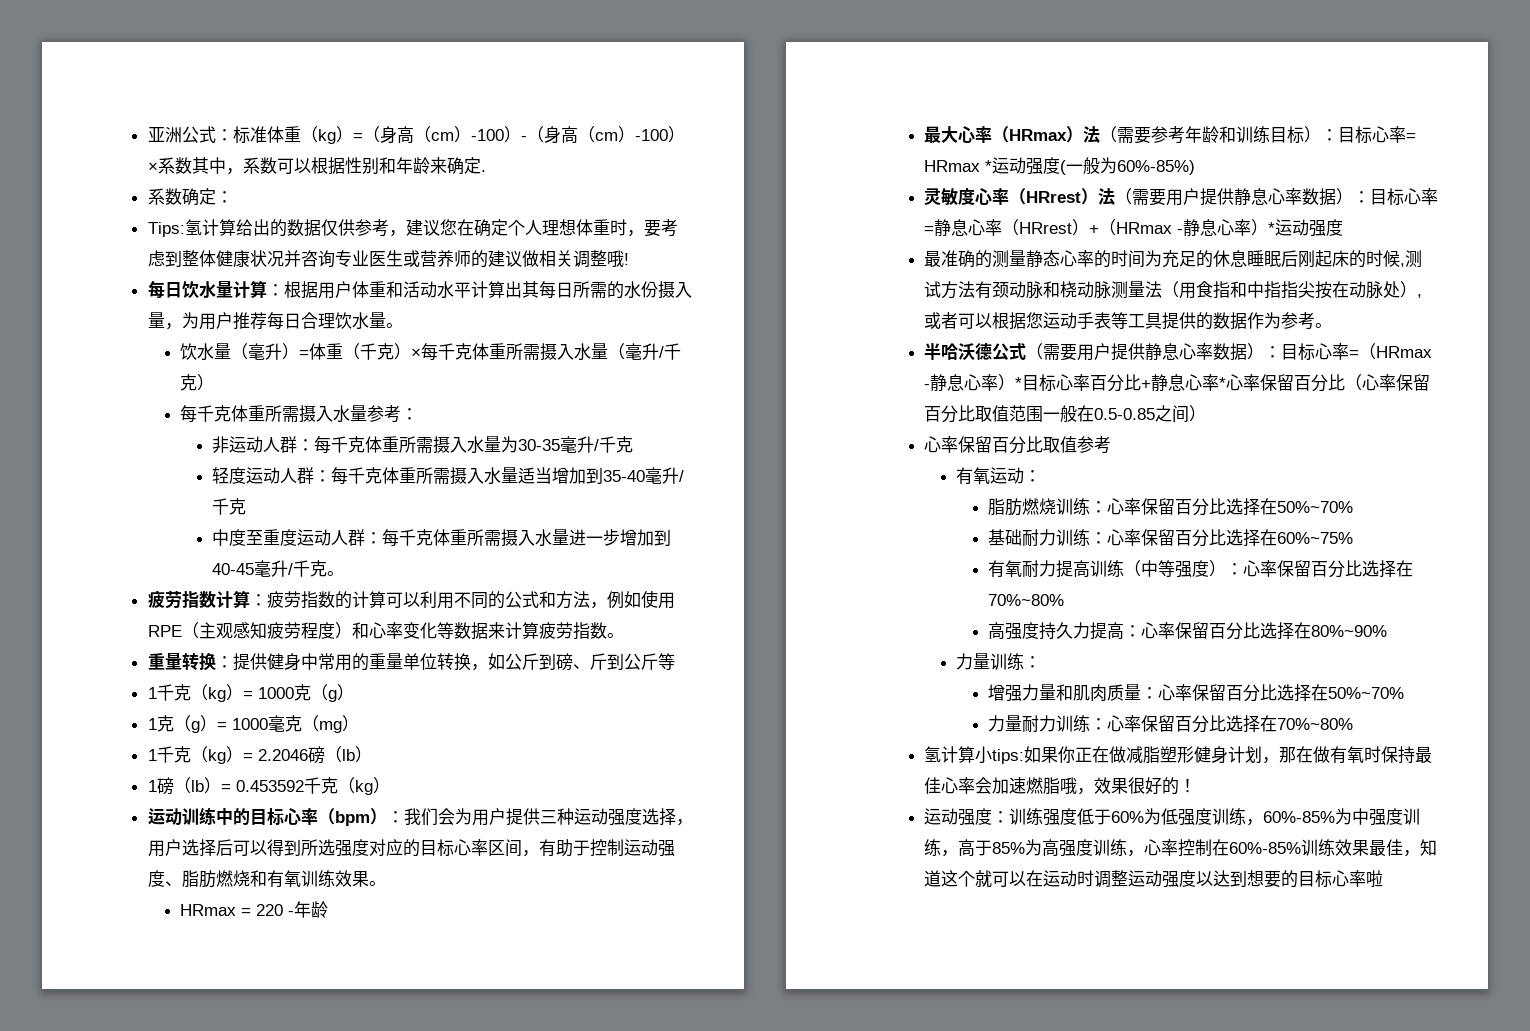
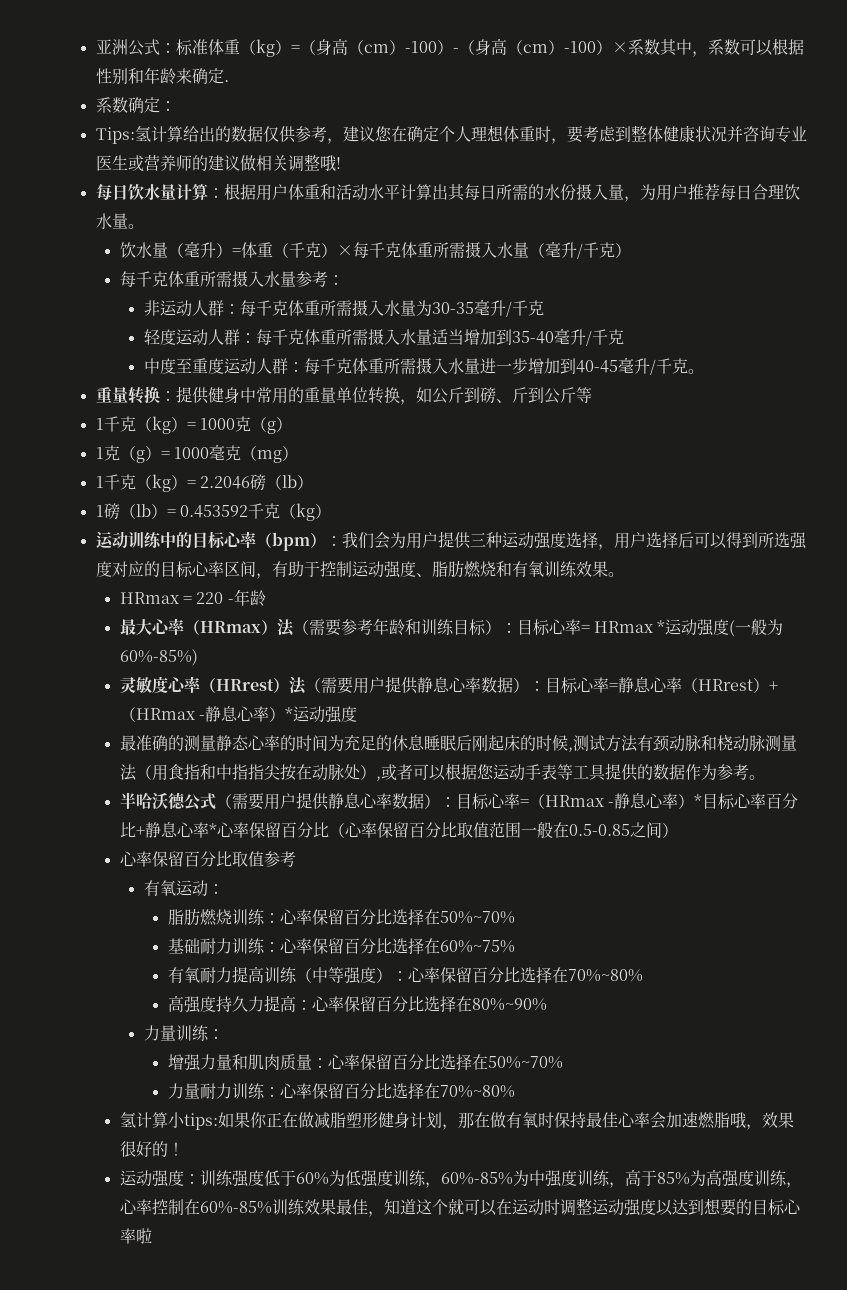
[147,590,675,609] [147,622,624,640] // 疲劳指数计算：疲劳指数的计算可以利用不同的公式和方法，例如使用RPE（主观感知疲劳程度）和心率变化等数据来计算疲劳指数。 -> (704, 371) none

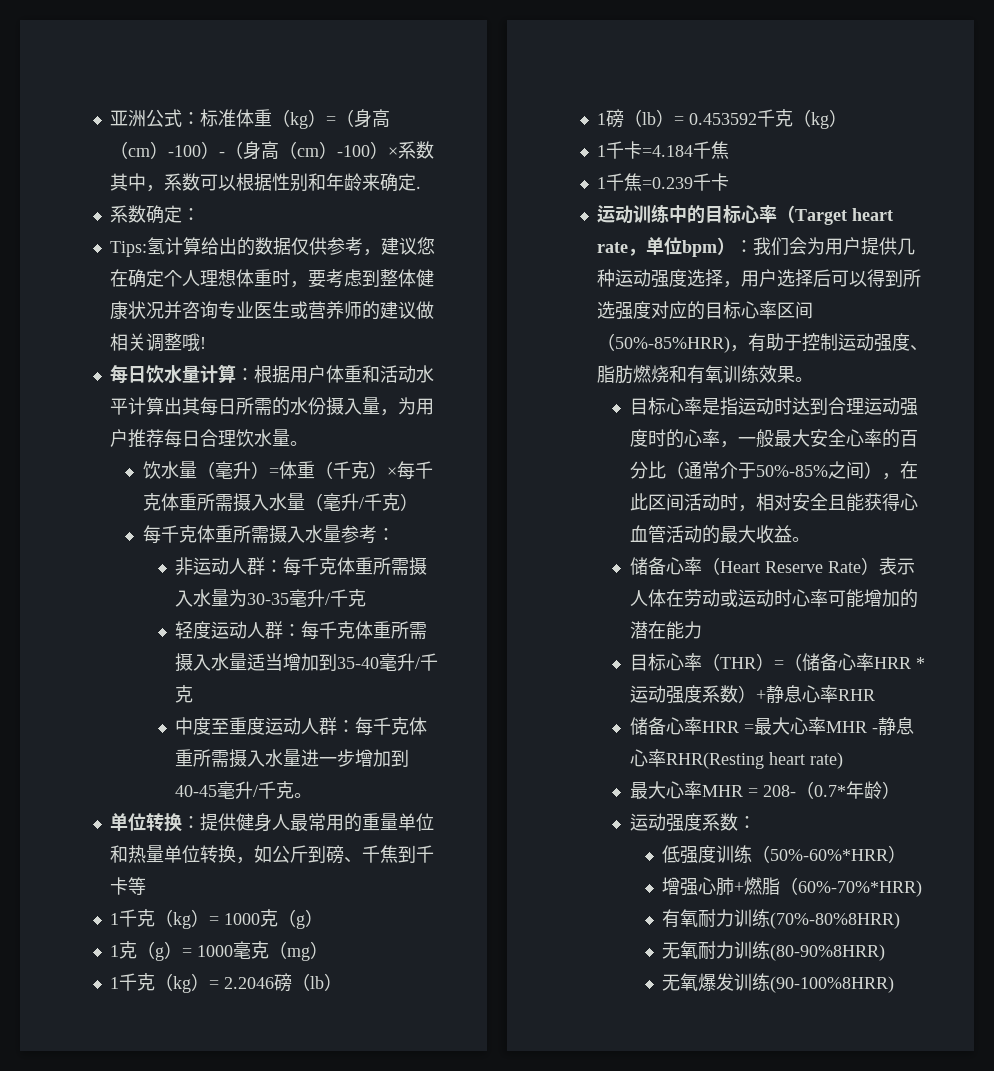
[95,386,128,403] 重量 -> [109,813,146,831] 单位
[239,387,256,403] 中 -> [271,814,308,831] 人最
(368, 395) none -> [109,845,200,863] 和热量单位
[511,387,576,404] 斤到公斤 -> [361,845,434,863] [109,877,128,895] 千焦到千卡
(331, 511) none -> [596,141,729,159] [596,173,729,191] // 1千卡=4.184千焦 // 1千焦=0.239千卡
(272, 540) none -> [794,208,893,225] [596,237,682,256] Target heart rate，单位
[469,532,486,547] 三 -> [896,238,915,255] 几
(256, 569) none -> [596,333,730,353] （50%-85%HRR)
[119,589,266,607] [119,618,784,637] [119,649,198,666] [119,676,778,695] [119,706,357,723] [119,734,797,752] [119,763,765,781] [119,792,798,811] [119,822,678,838] [119,851,296,867] [143,880,224,897] [167,908,515,926] [167,938,515,954] [167,966,643,984] [167,995,547,1013] [143,1025,224,1041] [167,1054,563,1071] [167,1083,515,1099] [119,1112,794,1130] [119,1141,184,1157] [119,1169,802,1188] [119,1198,801,1217] [119,1228,152,1244] HRmax = 220 -年龄 // 最大心率（HRmax）法（需要参考年龄和训练目标）：目标心率= HRmax *运动强度(一般为60%-85%) // 灵敏度心率（HRrest）法（需要用户提供静息心率数据）：目标心率=静息心率（HRrest）+（HRmax -静息心率）*运动强度 // 最准确的测量静态心率的时间为充足的休息睡眠后刚起床的时候,测试方法有颈动脉和桡动脉测量法（用食指和中指指尖按在动脉处）,或者可以根据您运动手表等工具提供的数据作为参考。 // 半哈沃德公式（需要用户提供静息心率数据）：目标心率=（HRmax -静息心率）*目标心率百分比+静息心率*心率保留百分比（心率保留百分比取值范围一般在0.5-0.85之间） // 心率保留百分比取值参考 // 有氧运动： // 脂肪燃烧训练：心率保留百分比选择在50%~70% // 基础耐力训练：心率保留百分比选择在60%~75% // 有氧耐力提高训练（中等强度）：心率保留百分比选择在70%~80% // 高强度持久力提高：心率保留百分比选择在80%~90% // 力量训练： // 增强力量和肌肉质量：心率保留百分比选择在50%~70% // 力量耐力训练：心率保留百分比选择在70%~80% // 氢计算小tips:如果你正在做减脂塑形健身计划，那在做有氧时保持最佳心率会加速燃脂哦，效果很好的！ // 运动强度：训练强度低于60%为低强度训练，60%-85%为中强度训练，高于85%为高强度训练，心率控制在60%-85%训练效果最佳，知道这个就可以在运动时调整运动强度以达到想要的目标心率啦 -> [629,397,918,416] [629,429,918,448] [629,461,918,480] [629,493,918,512] [629,525,810,544] [629,557,915,575] [629,589,918,608] [629,621,702,640] [629,653,925,671] [629,685,875,704] [629,717,914,735] [629,749,843,769] [629,781,900,799] [629,813,756,832] [662,845,907,864] [662,877,923,897] [662,909,901,929] [662,941,886,961] [662,973,895,993] 目标心率是指运动时达到合理运动强度时的心率，一般最大安全心率的百分比（通常介于50%-85%之间），在此区间活动时，相对安全且能获得心血管活动的最大收益。 // 储备心率（Heart Reserve Rate）表示人体在劳动或运动时心率可能增加的潜在能力 // 目标心率（THR）=（储备心率HRR *运动强度系数）+静息心率RHR // 储备心率HRR =最大心率MHR -静息心率RHR(Resting heart rate) // 最大心率MHR = 208-（0.7*年龄） // 运动强度系数： // 低强度训练（50%-60%*HRR） // 增强心肺+燃脂（60%-70%*HRR) // 有氧耐力训练(70%-80%8HRR) // 无氧耐力训练(80-90%8HRR) // 无氧爆发训练(90-100%8HRR)

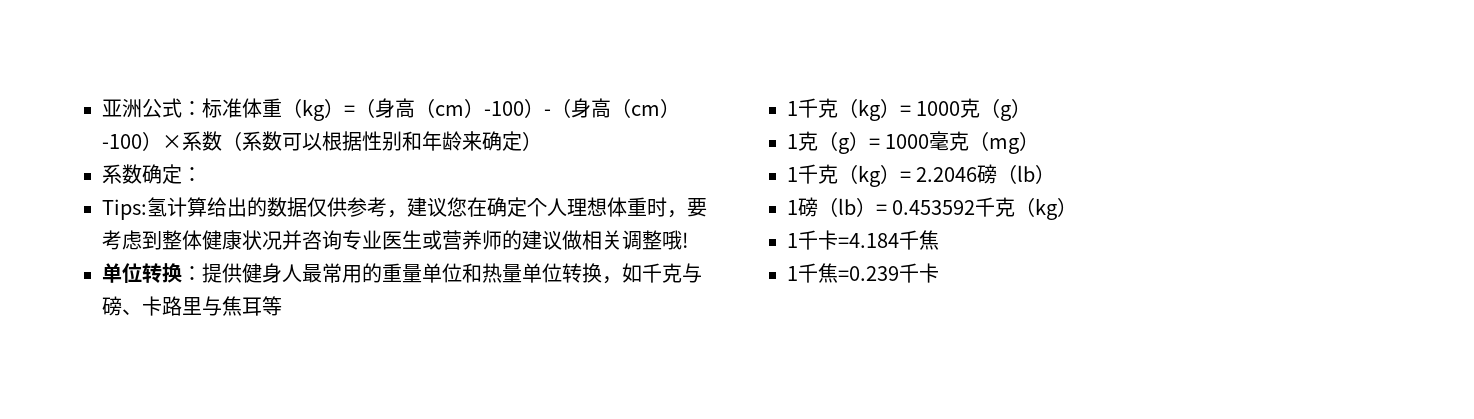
[109,173,164,192] 其中， -> [222,131,242,151] （
[415,186,421,189] . -> [522,131,542,151] ）
[109,364,434,384] [109,397,434,416] [109,429,308,448] [142,461,433,480] [142,493,418,511] [142,525,395,544] [175,557,428,576] [175,589,367,607] [175,621,428,640] [175,653,439,671] [175,685,194,703] [175,717,428,736] [175,749,410,767] [175,781,313,799] // 每日饮水量计算：根据用户体重和活动水平计算出其每日所需的水份摄入量，为用户推荐每日合理饮水量。 // 饮水量（毫升）=体重（千克）×每千克体重所需摄入水量（毫升/千克） // 每千克体重所需摄入水量参考： // 非运动人群：每千克体重所需摄入水量为30-35毫升/千克 // 轻度运动人群：每千克体重所需摄入水量适当增加到35-40毫升/千克 // 中度至重度运动人群：每千克体重所需摄入水量进一步增加到40-45毫升/千克。 -> (688, 240) none
[271,845,434,864] [109,877,128,895] 公斤到磅、千焦到千卡 -> [642,263,702,283] [102,296,262,316] 千克与磅、卡路里与焦耳
[596,204,893,225] [596,237,915,257] [596,269,921,288] [596,301,813,320] [596,333,928,353] [596,365,813,384] [629,397,918,416] [629,429,918,448] [629,461,918,480] [629,493,918,512] [629,525,810,544] [629,557,915,575] [629,589,918,608] [629,621,702,640] [629,653,925,671] [629,685,875,704] [629,717,914,735] [629,749,843,769] [629,781,900,799] [629,813,756,832] [662,845,907,864] [662,877,923,897] [662,909,901,929] [662,941,886,961] [662,973,895,993] // 运动训练中的目标心率（Target heart rate，单位bpm）：我们会为用户提供几种运动强度选择，用户选择后可以得到所选强度对应的目标心率区间（50%-85%HRR)，有助于控制运动强度、脂肪燃烧和有氧训练效果。 // 目标心率是指运动时达到合理运动强度时的心率，一般最大安全心率的百分比（通常介于50%-85%之间），在此区间活动时，相对安全且能获得心血管活动的最大收益。 // 储备心率（Heart Reserve Rate）表示人体在劳动或运动时心率可能增加的潜在能力 // 目标心率（THR）=（储备心率HRR *运动强度系数）+静息心率RHR // 储备心率HRR =最大心率MHR -静息心率RHR(Resting heart rate) // 最大心率MHR = 208-（0.7*年龄） // 运动强度系数： // 低强度训练（50%-60%*HRR） // 增强心肺+燃脂（60%-70%*HRR) // 有氧耐力训练(70%-80%8HRR) // 无氧耐力训练(80-90%8HRR) // 无氧爆发训练(90-100%8HRR) -> (939, 273) none

